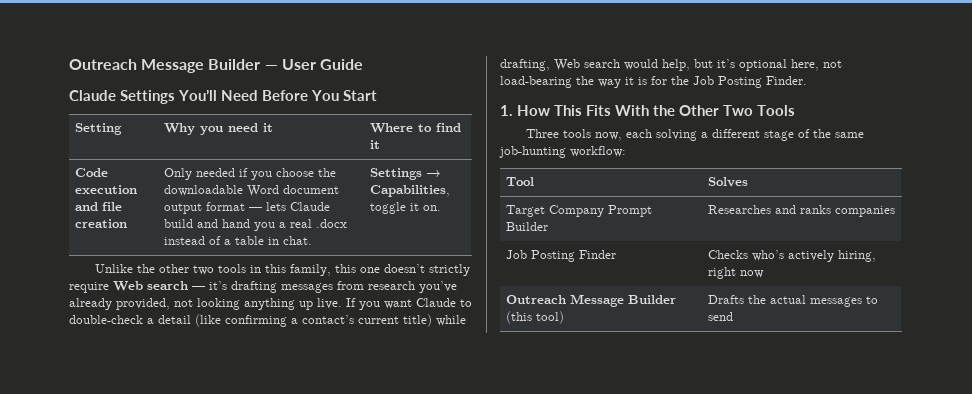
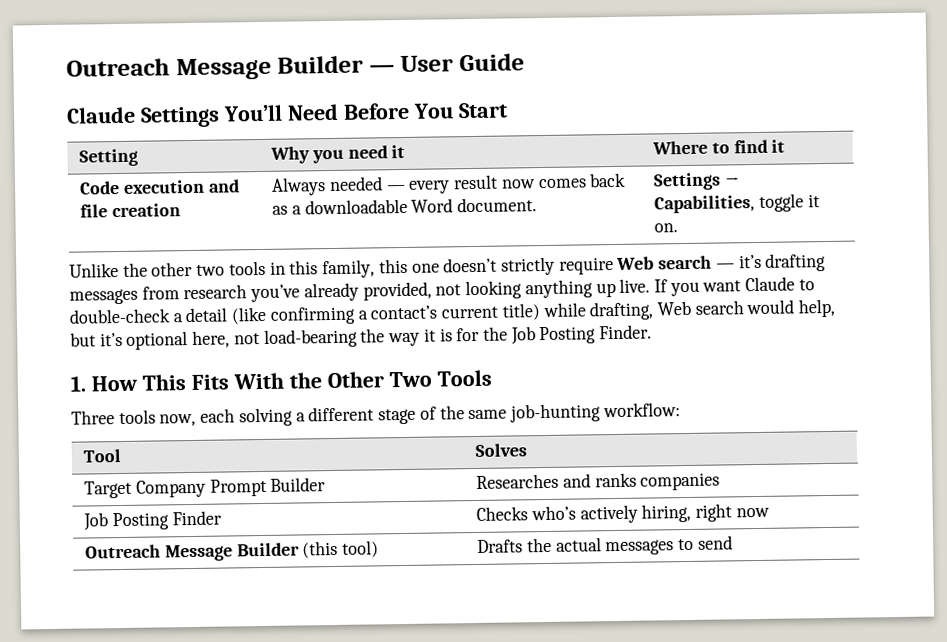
[164,168,337,180] [164,185,340,197] [164,202,331,214] [164,219,348,231] [164,236,313,245] Only needed if you choose the downloadable Word document output format — lets Claude build and hand you a real .docx instead of a table in chat. -> [271,172,627,196] [272,197,538,215] Always needed — every result now comes back as a downloadable Word document.

